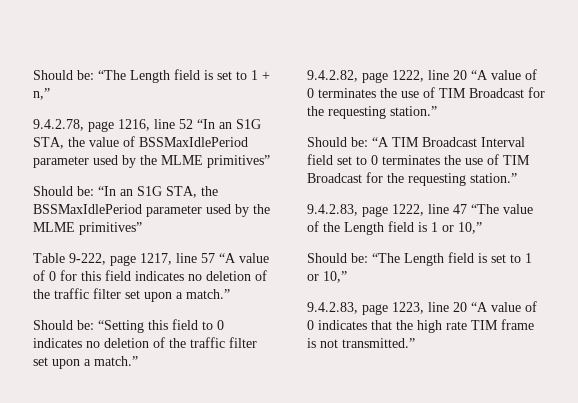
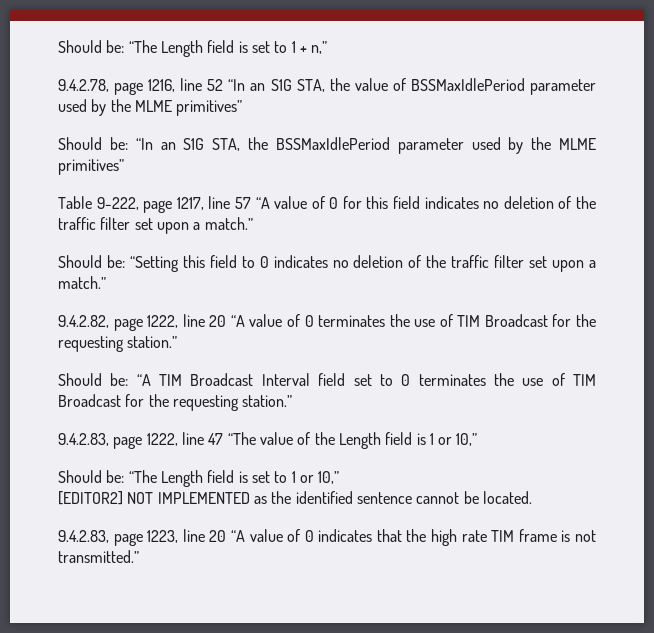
(347, 277) none -> [58,491,532,505] // [EDITOR2] NOT IMPLEMENTED as the identified sentence cannot be located.

